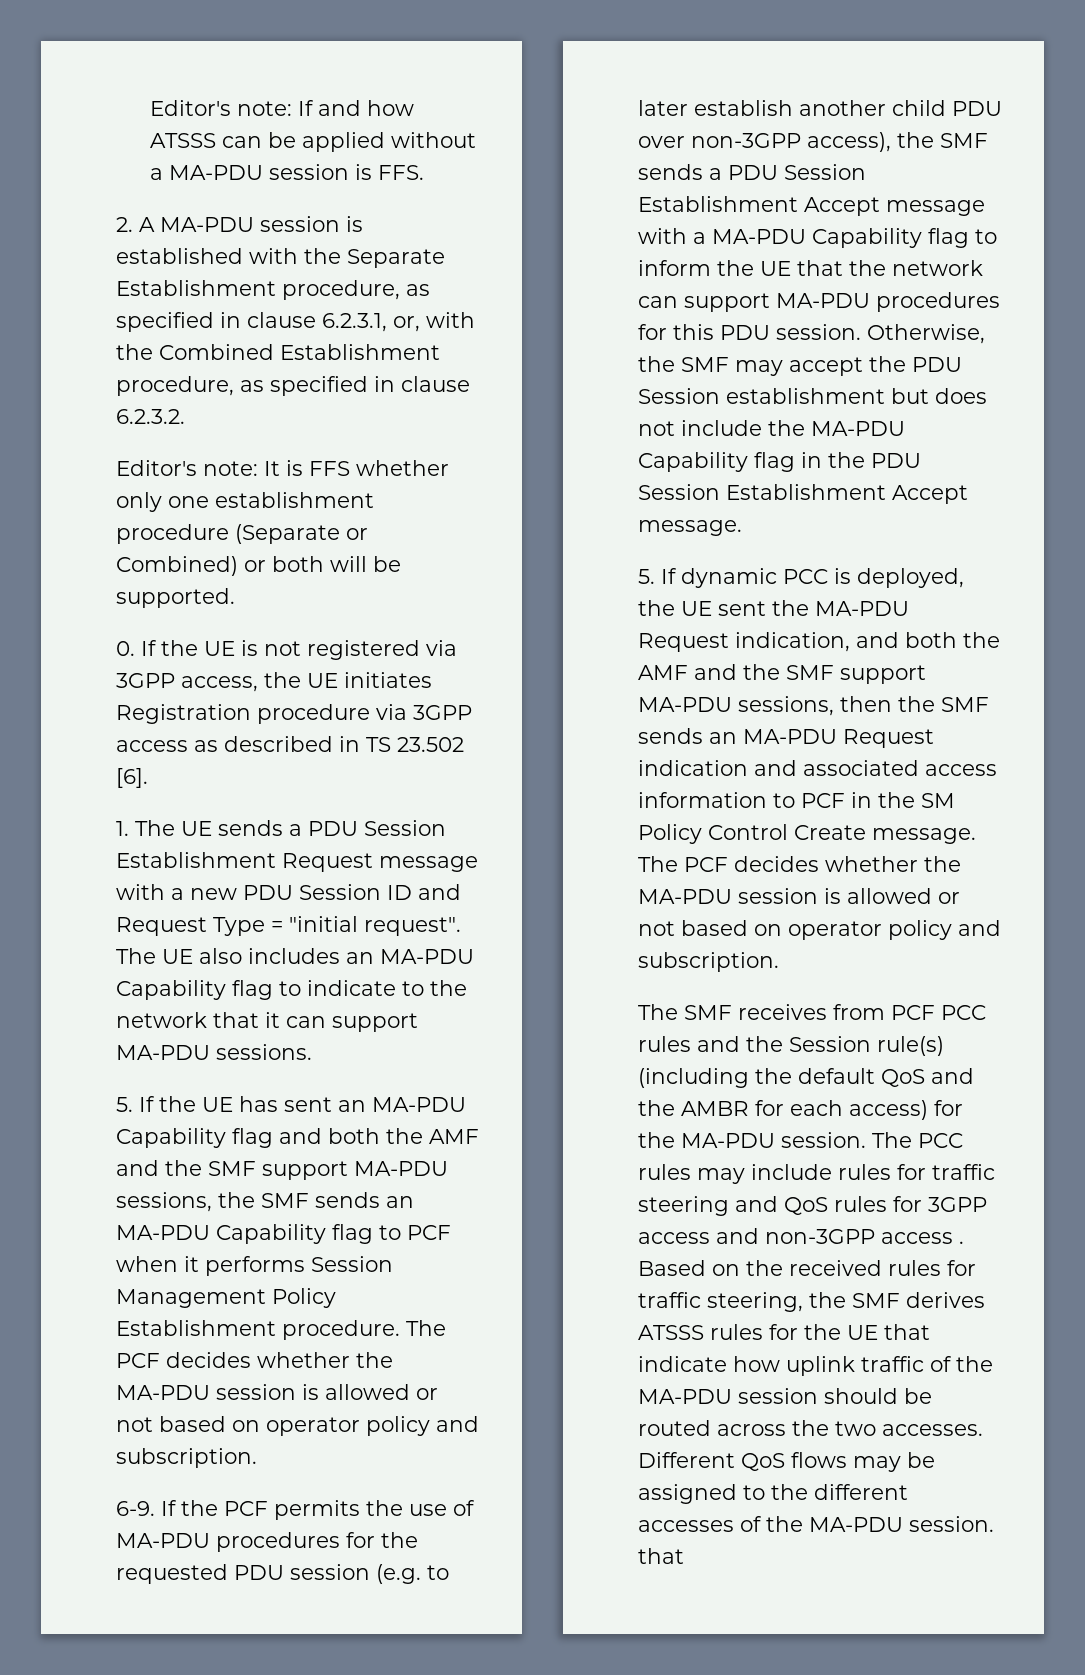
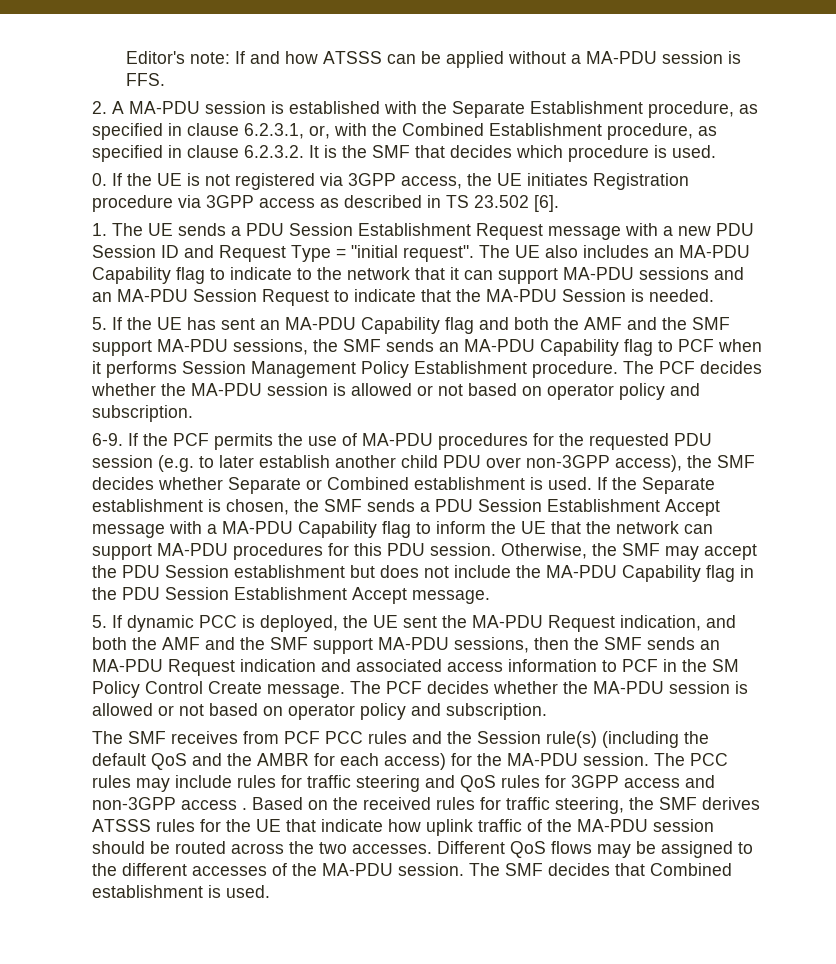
[116,460,450,476] [116,492,375,512] [116,524,369,544] [116,556,402,576] [116,588,236,608] // Editor's note: It is FFS whether only one establishment procedure (Separate or Combined) or both will be supported. -> [309,145,717,162] It is the SMF that decides which procedure is used.
[216,1044,313,1060] sessions. -> [639,267,745,280] [92,289,715,306] sessions and an MA-PDU Session Request to indicate that the MA-PDU Session is needed.
(989, 140) none -> [92,477,716,494] [92,499,363,515] decides whether Separate or Combined establishment is used. If the Separate establishment is chosen, the SMF
[638,1548,685,1564] that -> [469,863,733,876] [92,885,271,898] The SMF decides that Combined establishment is used.

